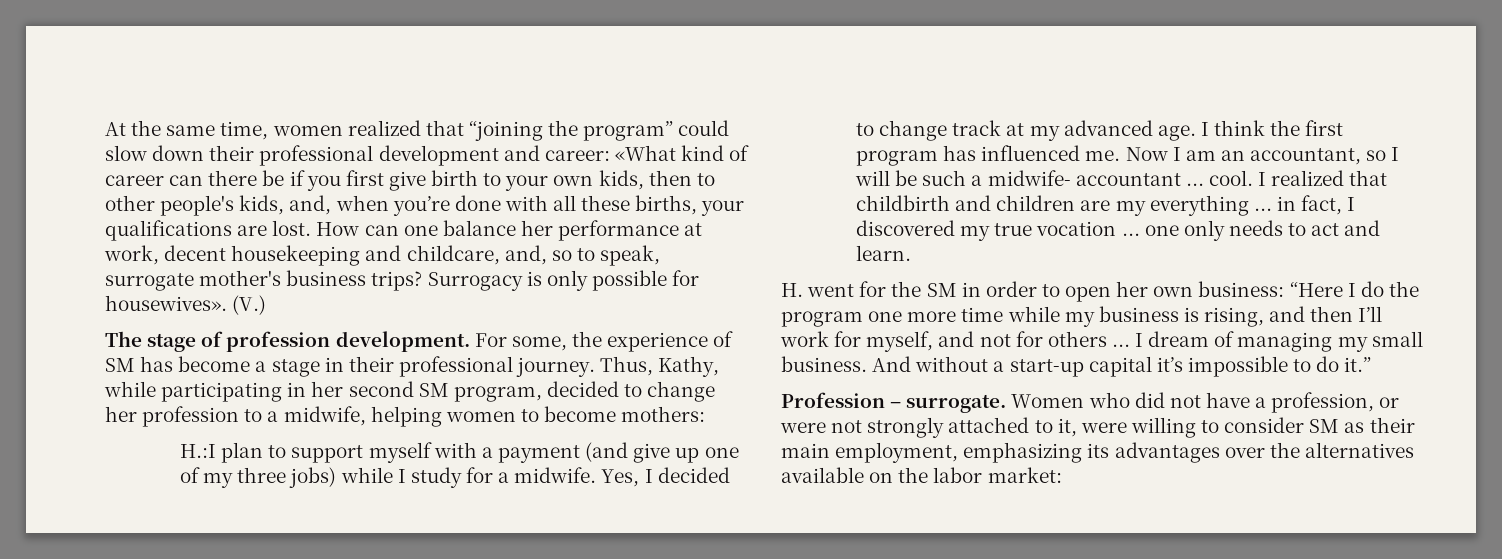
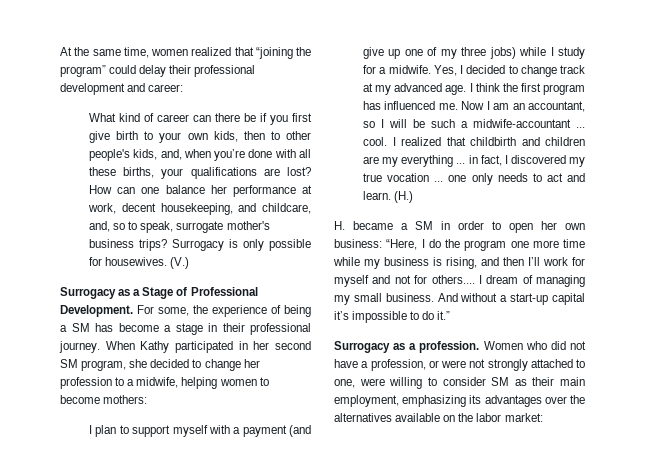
[105,145,205,161] slow down -> [139,65,167,77] delay
[614,145,676,161] «What -> [89,113,117,122] // What
[272,220,312,236] lost. -> [287,167,311,176] lost?
[231,245,361,266] housekeeping -> [160,203,233,215] housekeeping,
[105,295,227,311] housewives». -> [105,257,168,266] housewives.
[105,331,470,352] The stage of profession development. -> [60,287,258,299] [60,305,133,317] Surrogacy as a Stage of Professional Development.
(734, 339) none -> [284,305,311,317] [60,325,67,332] being a
[600,356,720,377] [104,381,283,402] Thus, Kathy, while participating -> [105,341,233,353] When Kathy participated
(542, 394) none -> [129,359,148,368] she
[180,444,217,458] H.:I -> [89,425,93,434] I
[987,170,1181,186] midwife- accountant -> [473,119,572,128] midwife-accountant
(912, 253) none -> [394,191,414,203] (H.)
[807,281,922,297] went for the -> [353,221,408,230] became a
[1289,282,1343,297] “Here -> [386,239,418,250] “Here,
[866,331,934,352] myself, -> [334,275,369,287] myself
[1047,331,1130,347] others ... -> [431,275,475,284] others....
[781,392,1007,413] Profession – surrogate. -> [334,341,480,353] Surrogacy as a profession.
[1057,418,1077,437] it, -> [334,379,355,388] one,

